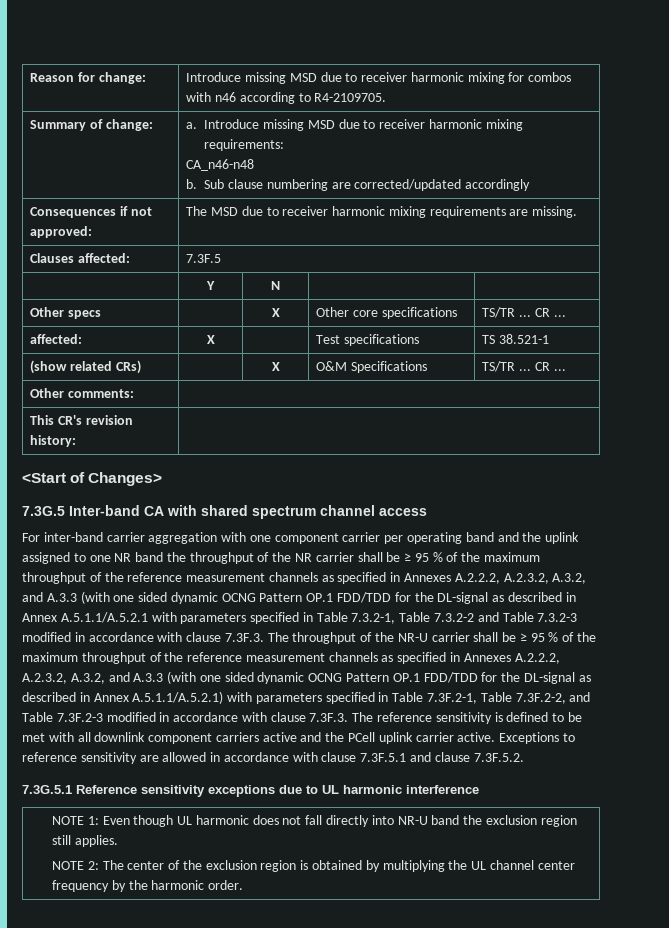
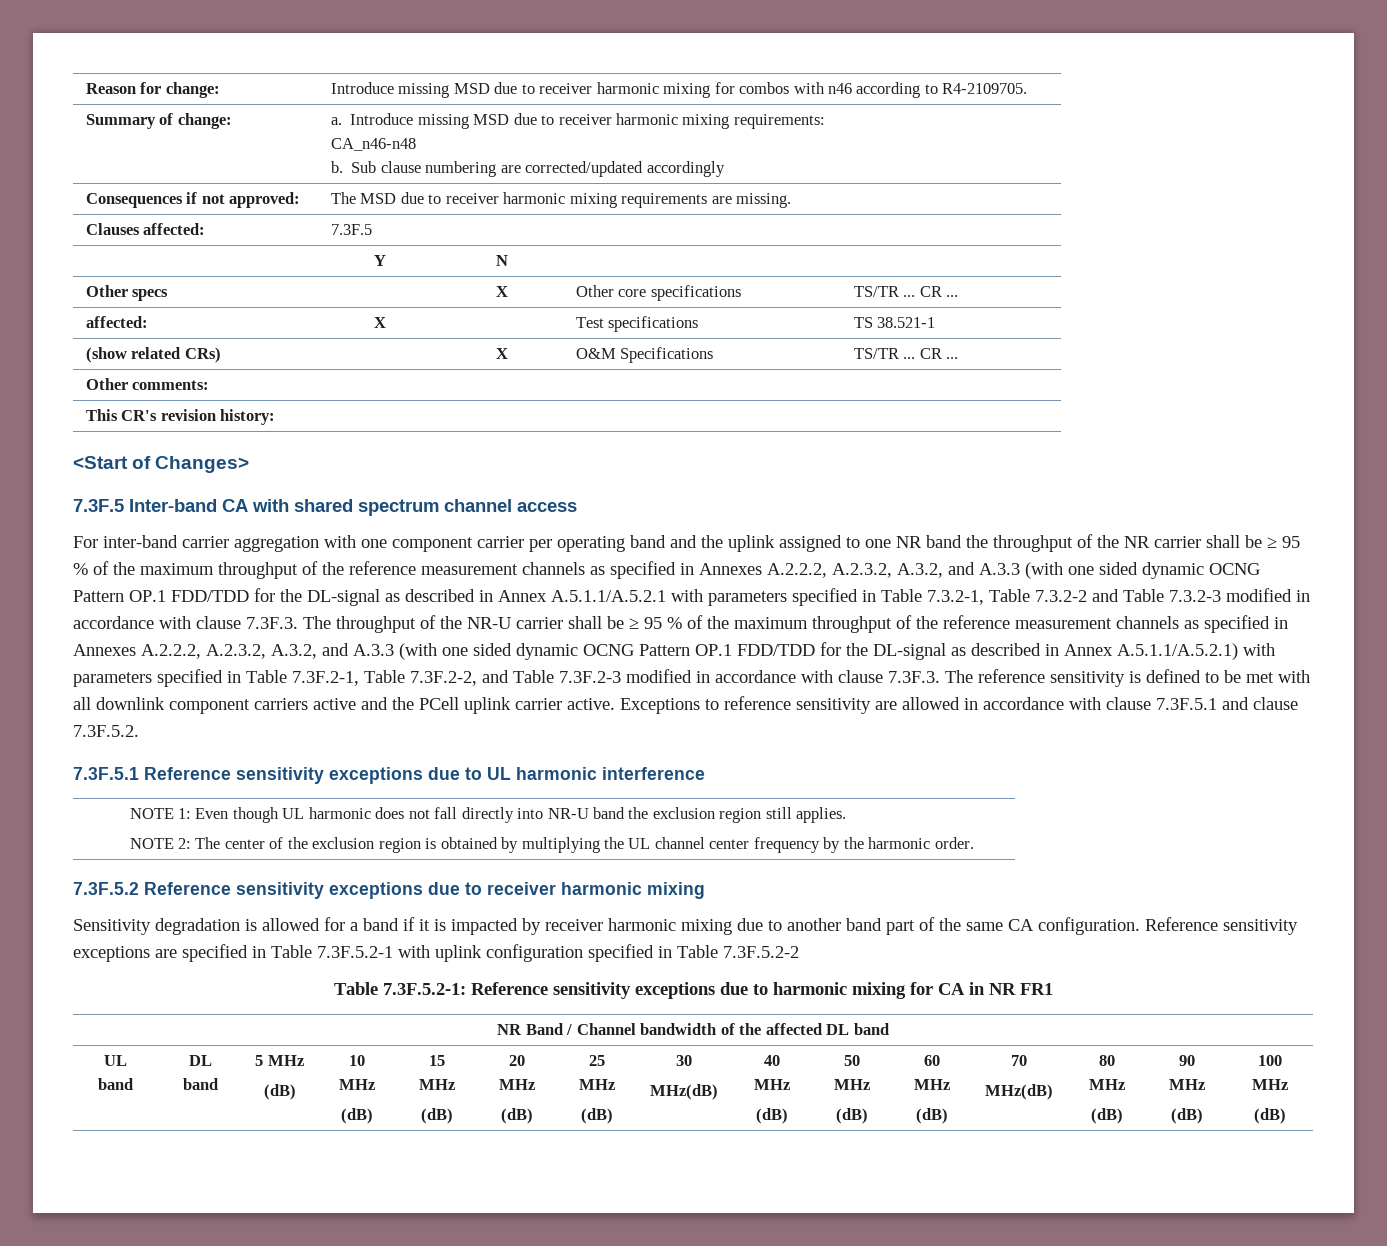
[22,506,65,516] 7.3G.5 -> [73,499,124,512] 7.3F.5
[22,785,72,794] 7.3G.5.1 -> [73,767,139,780] 7.3F.5.1
(244, 885) none -> [73,882,705,899] [73,917,1298,935] [73,944,799,962] [334,982,1053,999] [497,1023,889,1035] [104,1055,127,1066] [98,1078,133,1090] [188,1055,212,1066] [182,1078,218,1090] [255,1055,304,1066] [263,1084,296,1100] [348,1055,365,1066] [338,1079,375,1090] [340,1108,373,1124] [428,1055,445,1066] [418,1079,455,1090] [420,1108,453,1124] [508,1055,525,1066] [498,1079,535,1090] [500,1108,533,1124] [588,1055,605,1066] [578,1079,615,1090] [580,1108,613,1124] [676,1055,692,1066] [650,1084,718,1100] [763,1055,780,1066] [753,1079,790,1090] [755,1108,788,1124] [843,1055,860,1066] [833,1079,870,1090] [835,1108,868,1124] [923,1055,940,1066] [913,1079,950,1090] [915,1108,948,1124] [1011,1055,1027,1066] [985,1084,1053,1100] [1098,1055,1115,1066] [1088,1079,1125,1090] [1090,1108,1123,1124] [1178,1055,1195,1066] [1168,1079,1205,1090] [1170,1108,1203,1124] [1257,1055,1282,1066] [1251,1079,1288,1090] [1253,1108,1286,1124] // 7.3F.5.2 Reference sensitivity exceptions due to receiver harmonic mixing // Sensitivity degradation is allowed for a band if it is impacted by receiver harmonic mixing due to another band part of the same CA configuration. Reference sensitivity exceptions are specified in Table 7.3F.5.2-1 with uplink configuration specified in Table 7.3F.5.2-2 // Table 7.3F.5.2-1: Reference sensitivity exceptions due to harmonic mixing for CA in NR FR1 // NR Band / Channel bandwidth of the affected DL band // UL band | DL band | 5 MHz // (dB) | 10 MHz // (dB) | 15 MHz // (dB) | 20 MHz // (dB) | 25 MHz // (dB) | 30 // MHz(dB) | 40 MHz // (dB) | 50 MHz // (dB) | 60 MHz // (dB) | 70 // MHz(dB) | 80 MHz // (dB) | 90 MHz // (dB) | 100 MHz // (dB)

